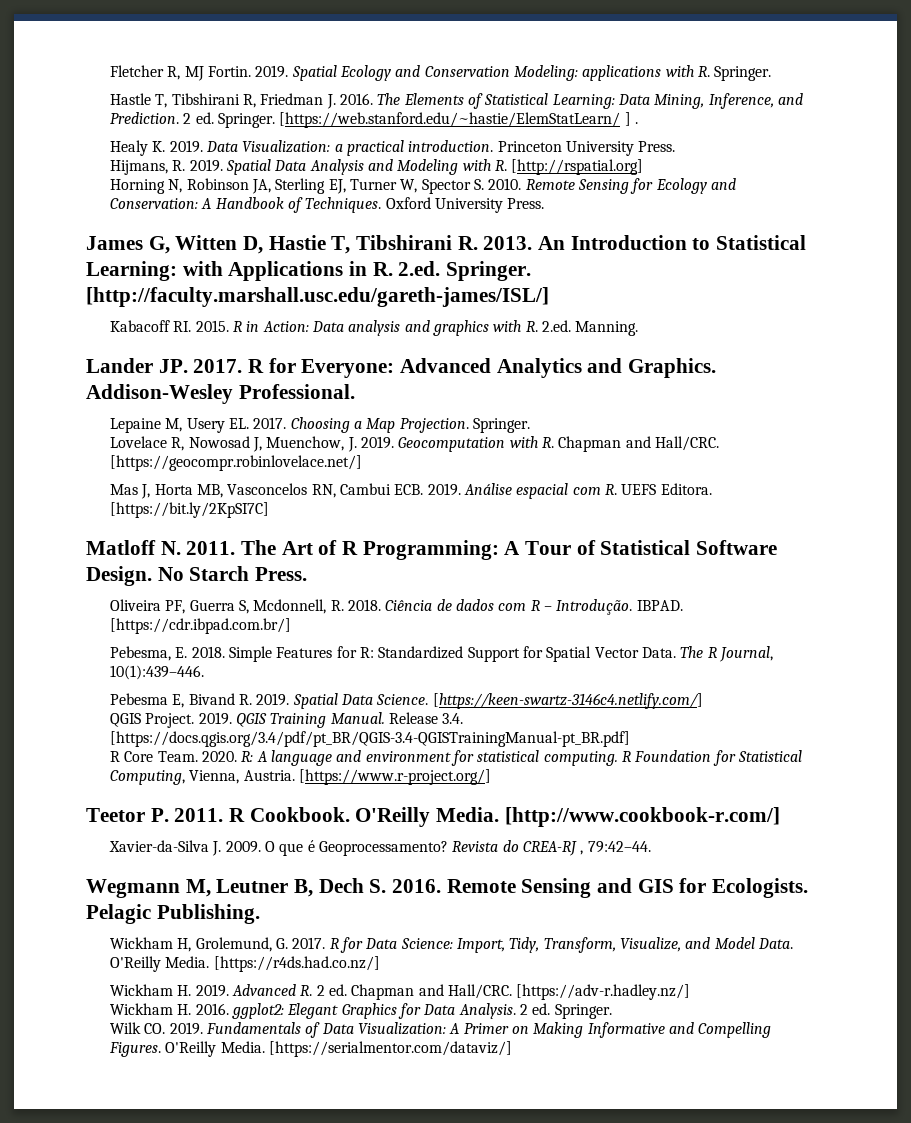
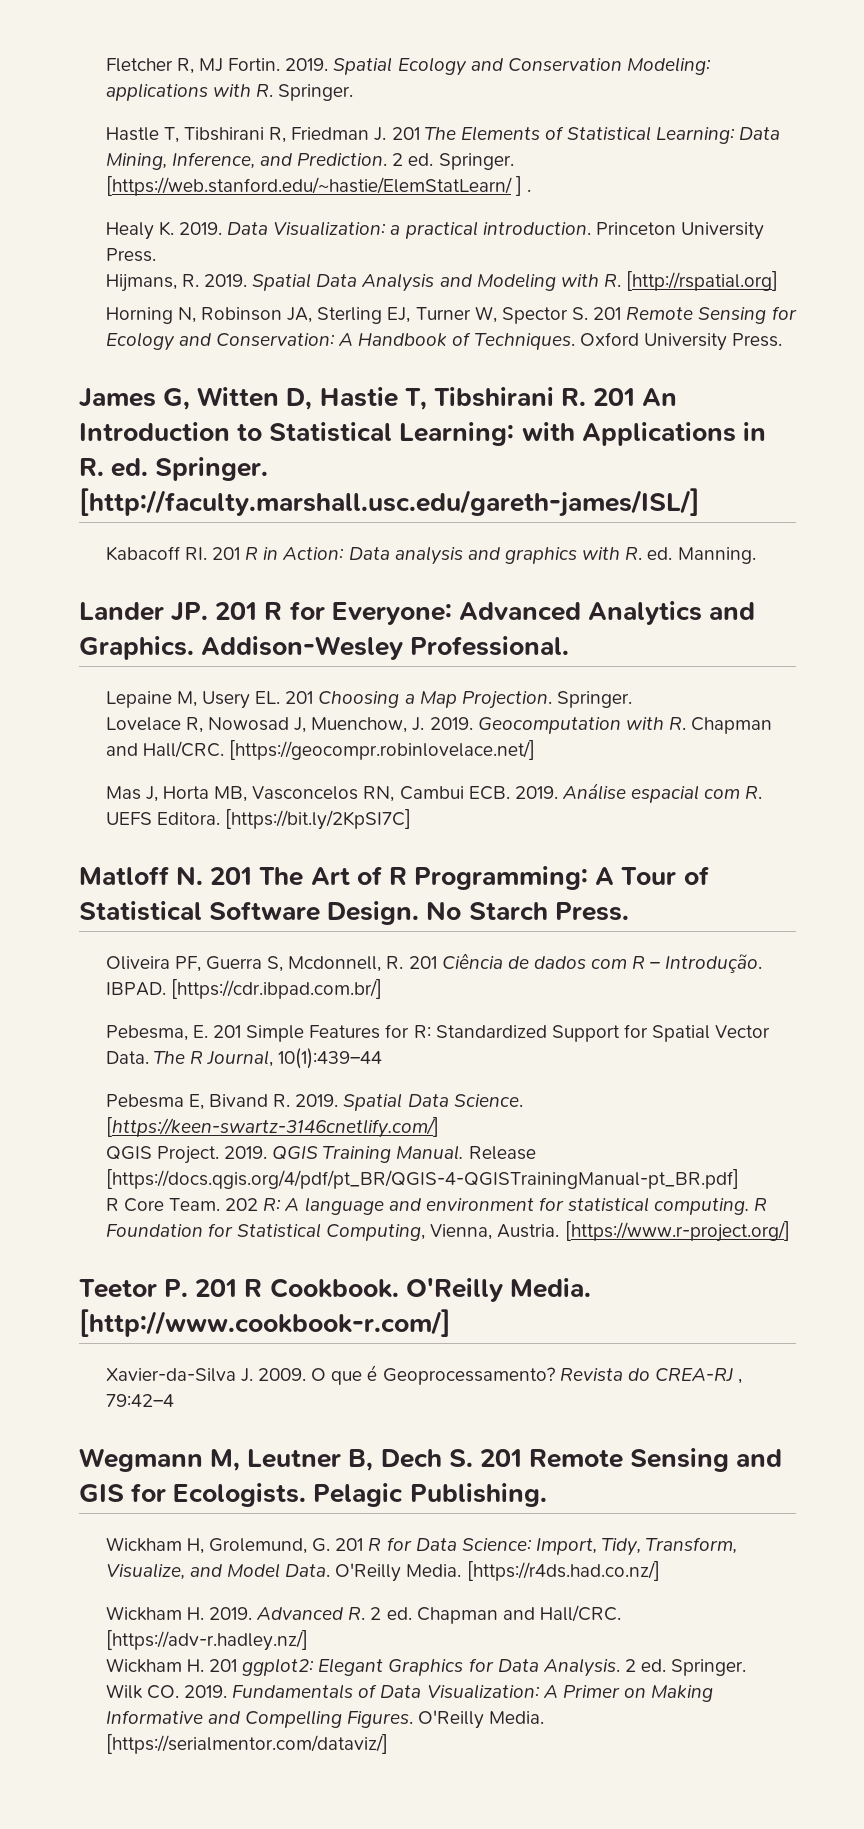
[340,93,374,105] 2016. -> [391,127,420,140] 201
[488,178,522,190] 2010. -> [593,307,622,320] 201
[483,236,533,250] 2013. -> [593,388,636,406] 201
[398,261,441,276] 2.ed. -> [111,458,149,477] ed.
[195,320,229,332] 2015. -> [212,547,241,560] 201
[541,320,571,332] 2.ed. -> [647,547,673,560] ed.
[193,359,243,373] 2017. -> [215,602,258,620] 201
[253,417,287,429] 2017. -> [285,691,314,704] 201
[186,541,236,555] 2011. -> [210,867,253,885] 201
[348,599,382,611] 2018. -> [408,956,437,969] 201
[191,646,225,658] 2018. -> [213,1025,242,1038] 201
[110,665,205,680] 10(1):439–446. -> [278,1048,383,1069] 10(1):439–44
[432,693,703,709] [https://keen-swartz-3146c4.netlify.com/] -> [105,1117,439,1138] [https://keen-swartz-3146cnetlify.com/]
[442,713,464,724] [110,731,631,747] 3.4. [https://docs.qgis.org/3.4/pdf/pt_BR/QGIS-3.4-QGISTrainingManual-pt_BR.pdf] -> [105,1169,739,1189] [https://docs.qgis.org/4/pdf/pt_BR/QGIS-4-QGISTrainingManual-pt_BR.pdf]
[202,751,238,762] 2020. -> [225,1198,259,1211] 202
[174,808,224,822] 2011. -> [195,1279,238,1297] 201
[587,841,651,853] 79:42–44. -> [105,1394,174,1407] 79:42–4
[392,879,442,893] 2016. -> [479,1449,522,1467] 201
[292,937,326,949] 2017. -> [335,1538,364,1551] 201
[195,1003,229,1015] 2016. -> [209,1659,238,1672] 201

